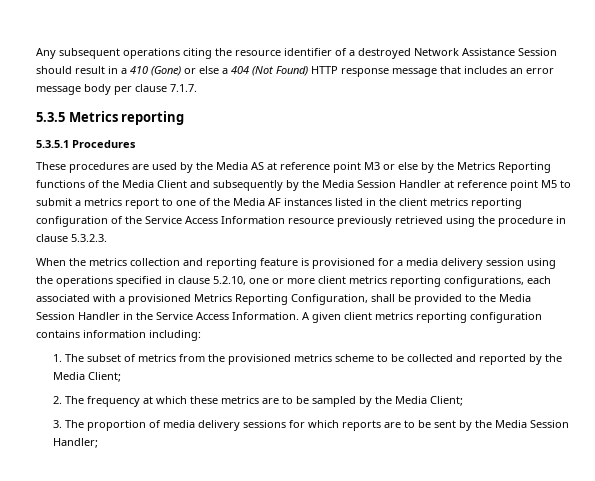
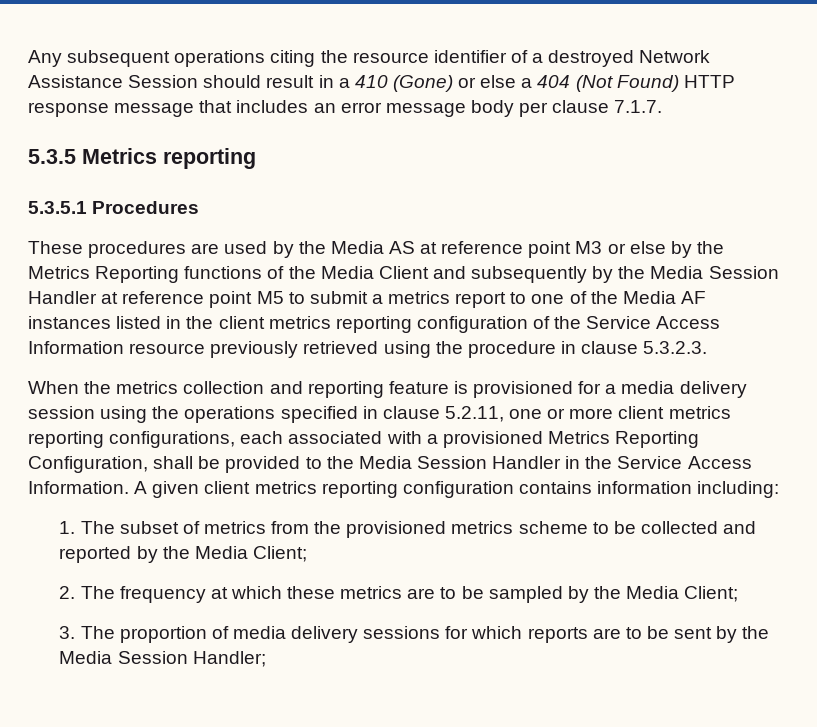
[213,276,246,285] 5.2.10, -> [444,406,504,422] 5.2.11,

